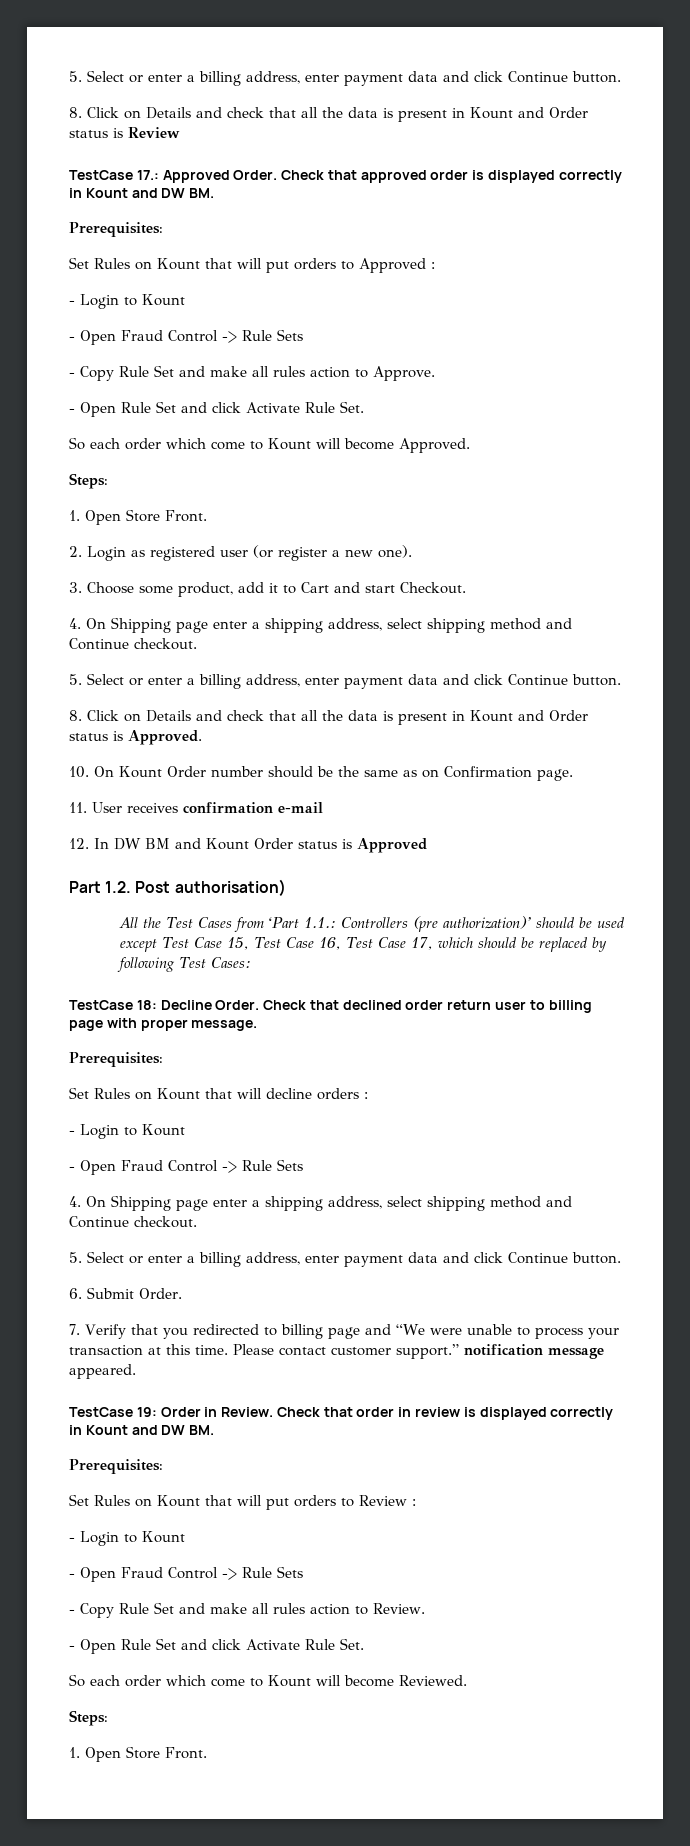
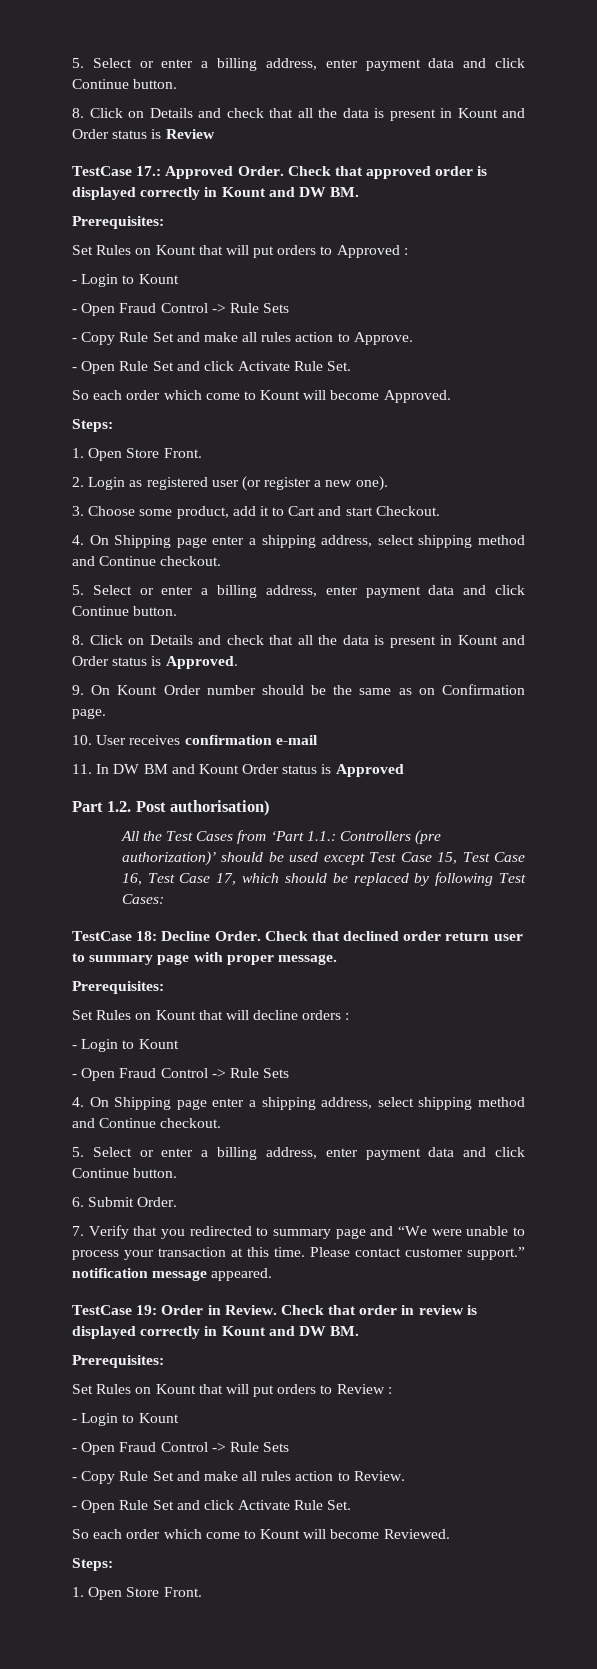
[69,766,89,778] 10. -> [72,685,84,695] 9.
[69,802,87,813] 11. -> [72,735,92,745] 10.
[69,838,89,849] 12. -> [72,764,92,774] 11.
[548,1000,592,1013] billing -> [89,955,154,965] summary
[280,1324,323,1339] billing -> [273,1229,331,1239] summary

